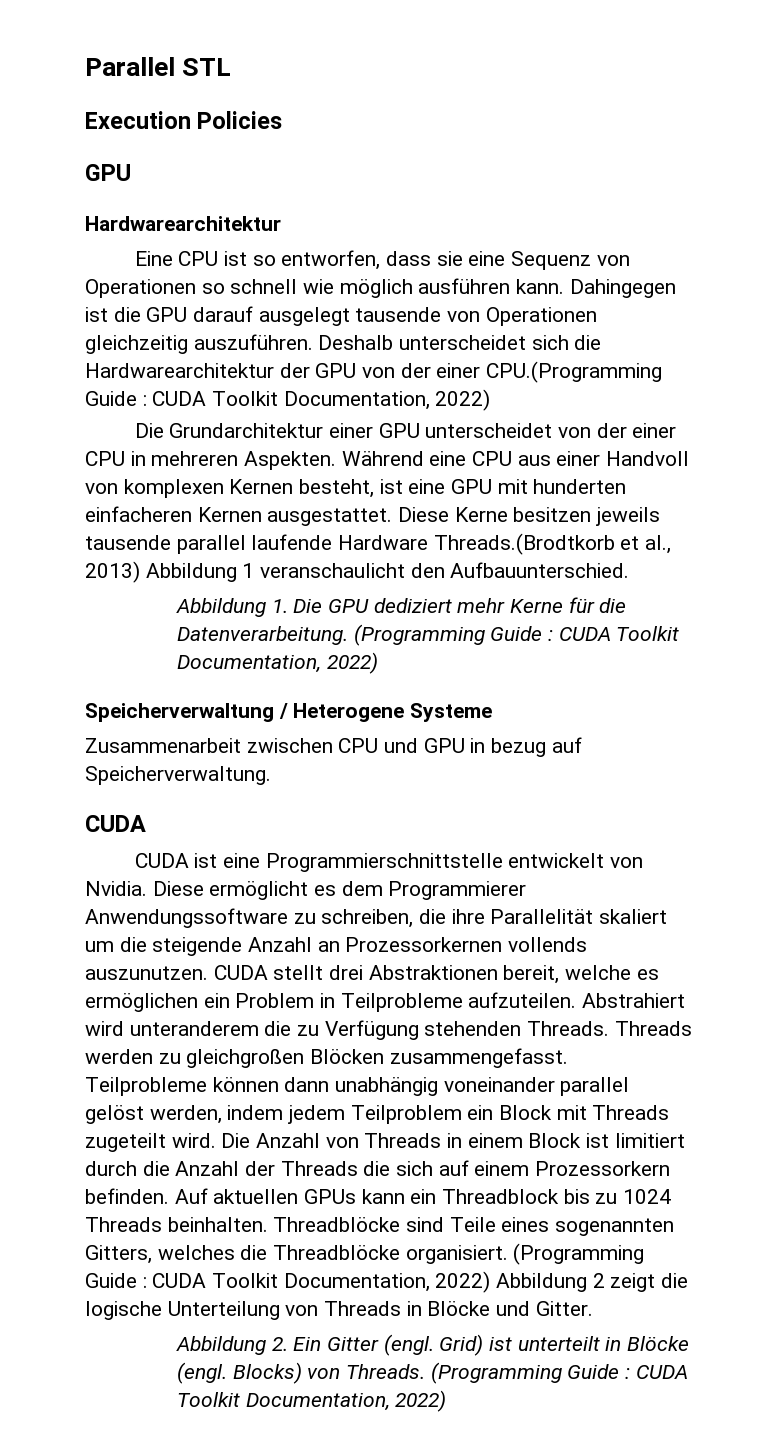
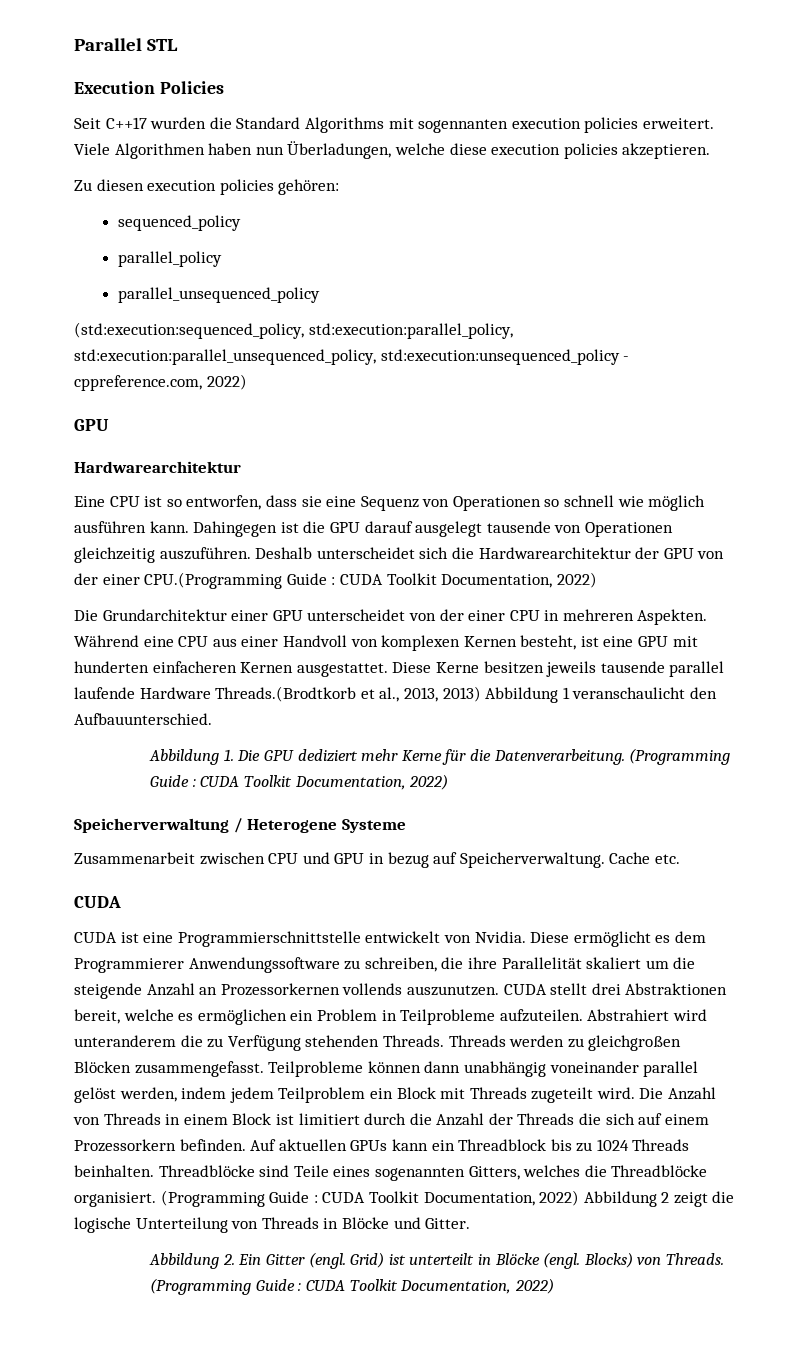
(283, 120) none -> [74,117,714,133] [74,141,711,159] [74,179,340,195] [118,215,242,231] [118,251,223,267] [118,287,321,303] [74,322,513,339] [74,349,630,365] [74,374,247,391] // Seit C++17 wurden die Standard Algorithms mit sogennanten execution policies erweitert. Viele Algorithmen haben nun Überladungen, welche diese execution policies akzeptieren. // Zu diesen execution policies gehören: // sequenced_policy // parallel_policy // parallel_unsequenced_policy // (std:execution:sequenced_policy, std:execution:parallel_policy, std:execution:parallel_unsequenced_policy, std:execution:unsequenced_policy - cppreference.com, 2022)
(672, 544) none -> [403,687,438,702] 2013,
(271, 775) none -> [609,852,680,864] Cache etc.

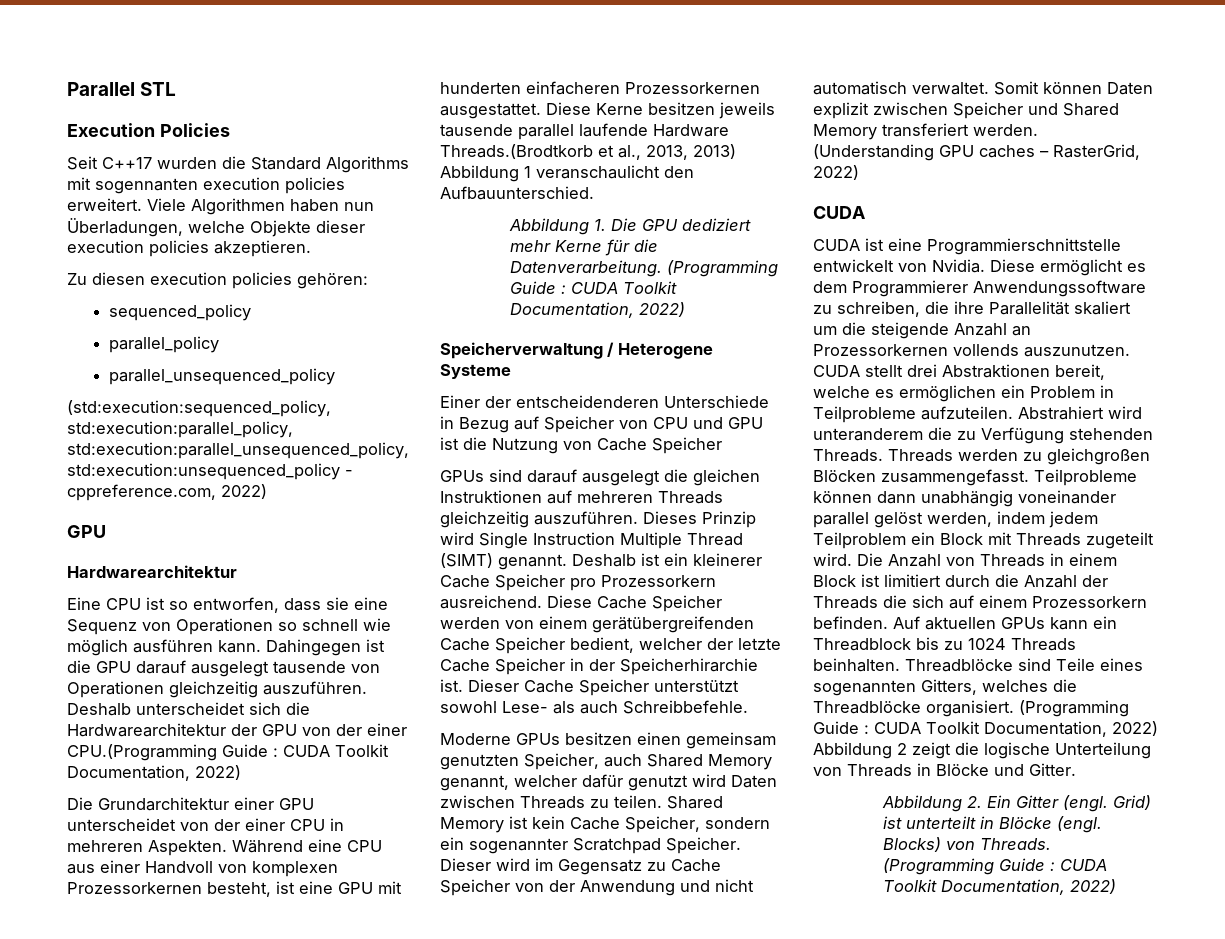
[449,143,487,155] diese -> [250,220,365,237] Objekte dieser
[463,636,517,647] Kernen -> [67,882,202,894] Prozessorkernen
[240,662,294,673] Kernen -> [625,82,760,94] Prozessorkernen
[74,852,680,868] Zusammenarbeit zwischen CPU und GPU in bezug auf Speicherverwaltung. Cache etc. -> [440,395,769,408] [440,416,763,433] [440,437,722,454] [440,469,760,486] [440,490,723,504] [440,511,756,528] [440,532,743,549] [440,553,762,570] [440,574,716,591] [440,595,722,612] [440,616,754,633] [440,637,781,654] [440,658,758,675] [440,679,739,696] [440,700,748,714] [440,732,776,749] [440,753,772,770] [440,774,777,791] [440,795,723,809] [440,816,770,833] [440,837,741,854] [440,858,721,875] [440,879,754,896] [813,81,1153,95] [813,102,1119,119] [813,123,1038,140] [813,144,1140,161] [813,165,859,180] Einer der entscheidenderen Unterschiede in Bezug auf Speicher von CPU und GPU ist die Nutzung von Cache Speicher // GPUs sind darauf ausgelegt die gleichen Instruktionen auf mehreren Threads gleichzeitig auszuführen. Dieses Prinzip wird Single Instruction Multiple Thread (SIMT) genannt. Deshalb ist ein kleinerer Cache Speicher pro Prozessorkern ausreichend. Diese Cache Speicher werden von einem gerätübergreifenden Cache Speicher bedient, welcher der letzte Cache Speicher in der Speicherhirarchie ist. Dieser Cache Speicher unterstützt sowohl Lese- als auch Schreibbefehle. // Moderne GPUs besitzen einen gemeinsam genutzten Speicher, auch Shared Memory genannt, welcher dafür genutzt wird Daten zwischen Threads zu teilen. Shared Memory ist kein Cache Speicher, sondern ein sogenannter Scratchpad Speicher. Dieser wird im Gegensatz zu Cache Speicher von der Anwendung und nicht automatisch verwaltet. Somit können Daten explizit zwischen Speicher und Shared Memory transferiert werden. (Understanding GPU caches – RasterGrid, 2022)

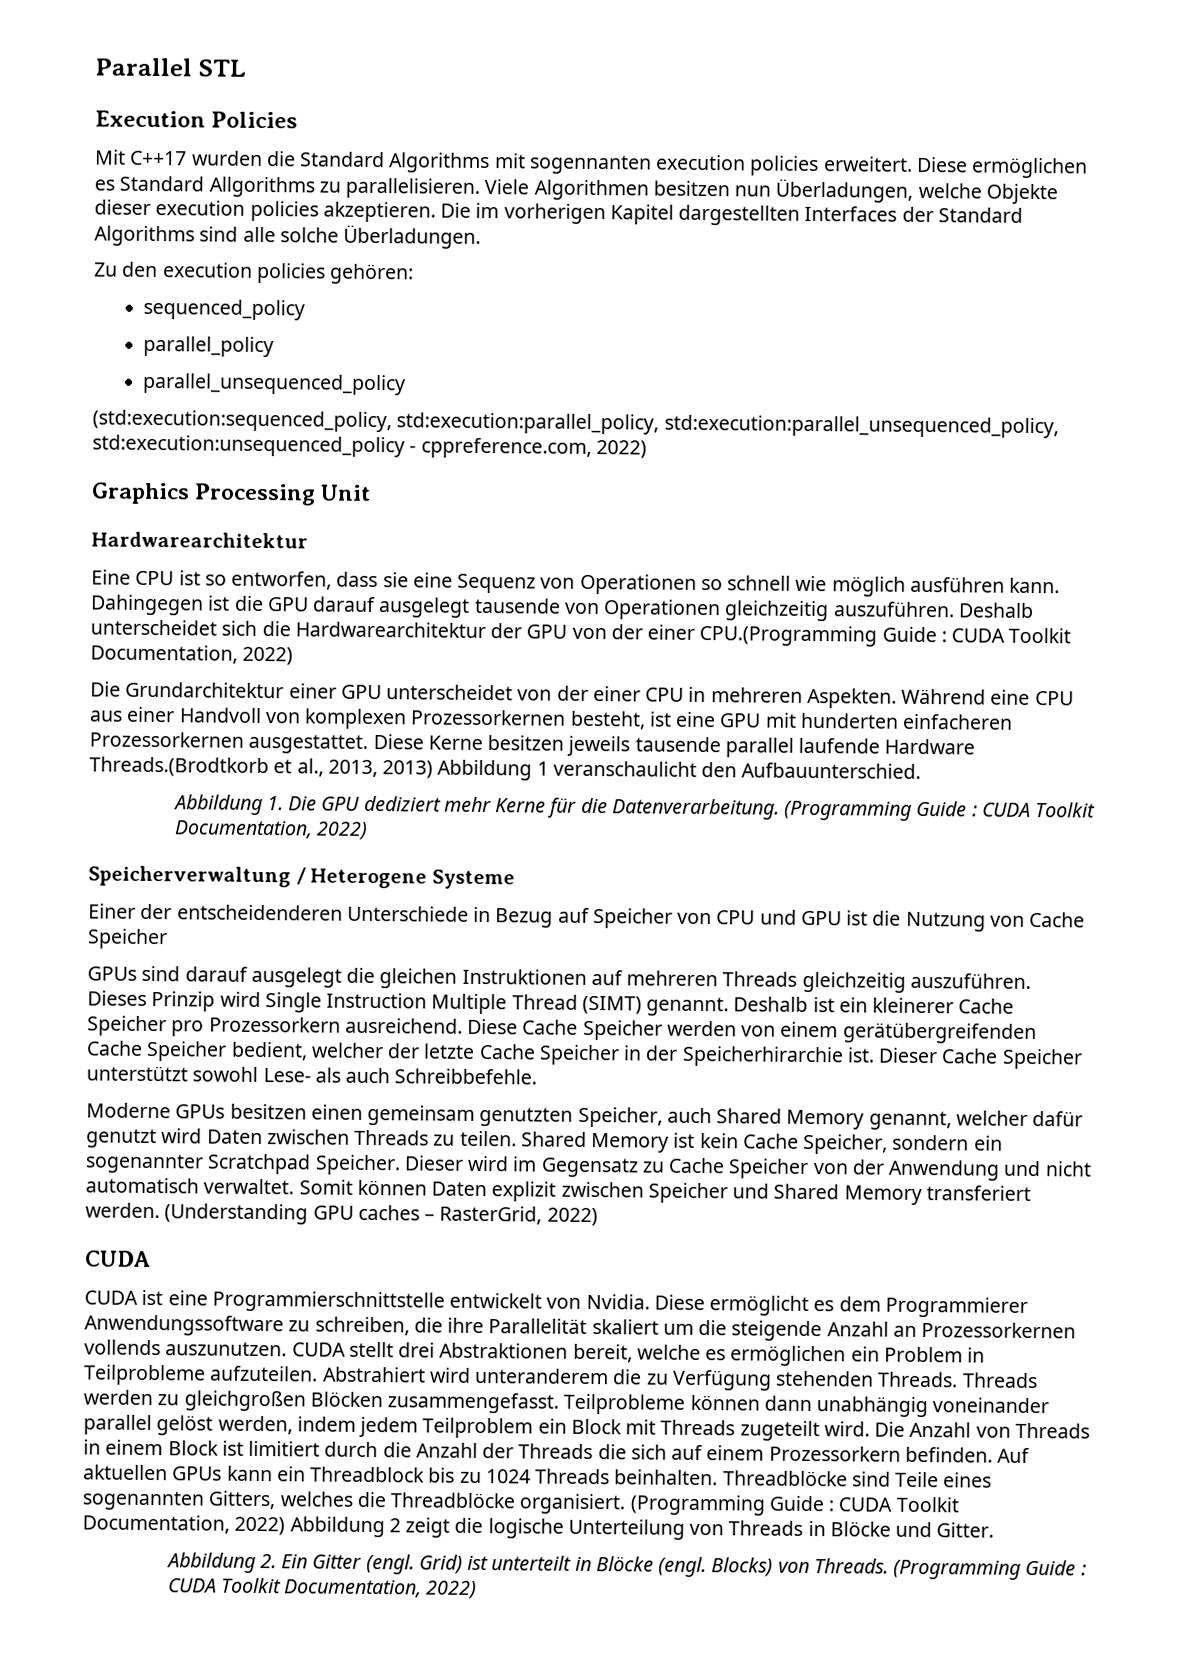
[67,156,98,170] Seit -> [95,149,126,165] Mit
(142, 204) none -> [916,156,1089,179] [94,175,481,199] Diese ermöglichen es Standard Allgorithms zu parallelisieren.
[290,199,339,212] haben -> [652,180,730,197] besitzen
(311, 248) none -> [440,202,1023,226] [94,224,482,249] Die im vorherigen Kapitel dargestellten Interfaces der Standard Algorithms sind alle solche Überladungen.
[92,272,145,285] diesen -> [122,261,159,278] den
[67,525,106,538] GPU -> [91,482,372,506] Graphics Processing Unit

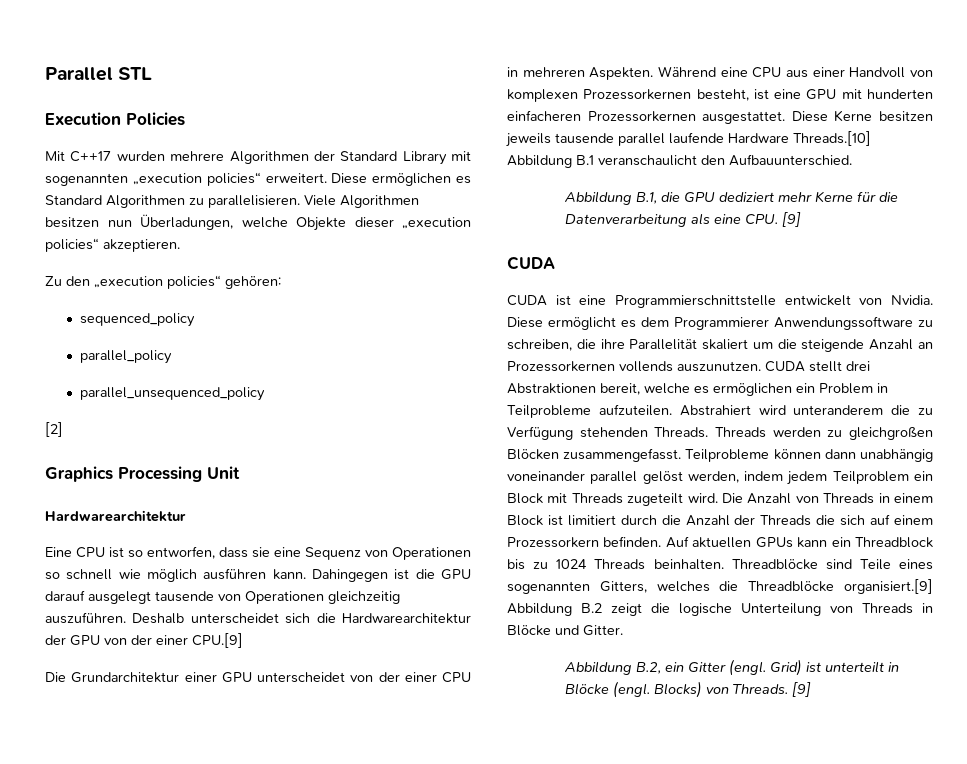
[266,151,820,177] die Standard Algorithms mit sogennanten execution policies -> [170,151,471,165] [45,172,261,186] mehrere Algorithmen der Standard Library mit sogenannten „execution policies“
[208,176,315,198] Allgorithms -> [106,195,185,208] Algorithmen
[155,200,319,222] execution policies -> [402,217,471,229] [45,238,99,252] „execution policies“
[440,202,1023,226] [94,224,482,249] Die im vorherigen Kapitel dargestellten Interfaces der Standard Algorithms sind alle solche Überladungen. -> (180, 245) none
[162,262,326,284] execution policies -> [94,275,221,289] „execution policies“
[92,409,1059,439] [92,434,647,459] (std:execution:sequenced_policy, std:execution:parallel_policy, std:execution:parallel_unsequenced_policy, std:execution:unsequenced_policy - cppreference.com, 2022) -> [45,422,63,437] [2]
[699,624,1072,647] [90,644,294,666] CPU.(Programming Guide : CUDA Toolkit Documentation, 2022) -> [192,633,243,648] CPU.[9]
[89,756,549,781] Threads.(Brodtkorb et al., 2013, 2013) Abbildung 1 -> [793,131,871,146] [507,155,594,168] Threads.[10] Abbildung B.1
[266,796,318,811] 1. Die -> [635,192,680,204] B.1, die
[611,798,1097,821] [173,820,368,840] [88,865,515,890] [88,903,1086,932] [87,928,168,950] [87,965,1031,993] [87,990,1015,1017] [87,1015,1037,1045] [86,1040,1083,1070] [86,1065,538,1085] [86,1102,1084,1131] [86,1128,1003,1155] [85,1153,1092,1181] [85,1177,1031,1206] [85,1202,598,1227] Datenverarbeitung. (Programming Guide : CUDA Toolkit Documentation, 2022) // Speicherverwaltung / Heterogene Systeme // Einer der entscheidenderen Unterschiede in Bezug auf Speicher von CPU und GPU ist die Nutzung von Cache Speicher // GPUs sind darauf ausgelegt die gleichen Instruktionen auf mehreren Threads gleichzeitig auszuführen. Dieses Prinzip wird Single Instruction Multiple Thread (SIMT) genannt. Deshalb ist ein kleinerer Cache Speicher pro Prozessorkern ausreichend. Diese Cache Speicher werden von einem gerätübergreifenden Cache Speicher bedient, welcher der letzte Cache Speicher in der Speicherhirarchie ist. Dieser Cache Speicher unterstützt sowohl Lese- als auch Schreibbefehle. // Moderne GPUs besitzen einen gemeinsam genutzten Speicher, auch Shared Memory genannt, welcher dafür genutzt wird Daten zwischen Threads zu teilen. Shared Memory ist kein Cache Speicher, sondern ein sogenannter Scratchpad Speicher. Dieser wird im Gegensatz zu Cache Speicher von der Anwendung und nicht automatisch verwaltet. Somit können Daten explizit zwischen Speicher und Shared Memory transferiert werden. (Understanding GPU caches – RasterGrid, 2022) -> [564,212,801,227] Datenverarbeitung als eine CPU. [9]
[519,1493,959,1516] [82,1514,401,1538] organisiert. (Programming Guide : CUDA Toolkit Documentation, 2022) Abbildung 2 -> [844,579,933,594] [507,603,602,616] organisiert.[9] Abbildung B.2
[259,1554,309,1569] 2. Ein -> [635,662,684,674] B.2, ein
[893,1559,1087,1580] [167,1577,478,1599] (Programming Guide : CUDA Toolkit Documentation, 2022) -> [791,682,811,697] [9]

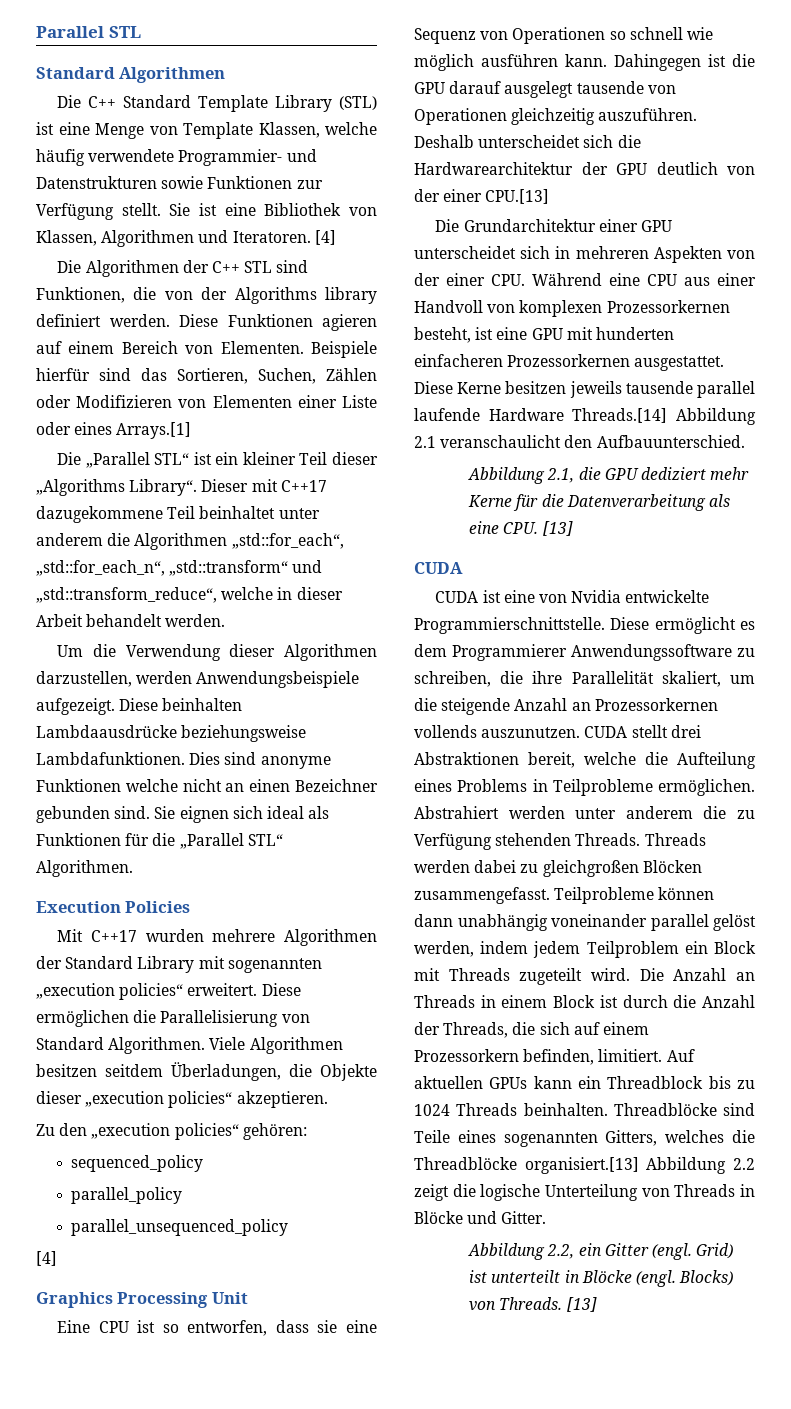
(153, 73) none -> [36,67,226,83] [57,95,377,112] [36,122,377,139] [36,149,317,166] [36,176,323,189] [36,203,377,220] [36,230,336,247] [57,260,309,277] [36,287,377,304] [36,314,377,331] [36,341,377,358] [36,368,377,384] [36,395,377,408] [36,422,192,439] [57,452,378,468] [36,479,327,496] [36,506,320,523] [36,533,344,550] [36,560,323,576] [36,587,343,603] [36,614,226,627] [57,644,377,661] [36,671,360,688] [36,698,243,715] [36,725,307,742] [36,752,331,769] [36,779,379,792] [36,806,330,823] [36,833,283,849] [36,860,133,877] // Standard Algorithmen // Die C++ Standard Template Library (STL) ist eine Menge von Template Klassen, welche häufig verwendete Programmier- und Datenstrukturen sowie Funktionen zur Verfügung stellt. Sie ist eine Bibliothek von Klassen, Algorithmen und Iteratoren. [4] // Die Algorithmen der C++ STL sind Funktionen, die von der Algorithms library definiert werden. Diese Funktionen agieren auf einem Bereich von Elementen. Beispiele hierfür sind das Sortieren, Suchen, Zählen oder Modifizieren von Elementen einer Liste oder eines Arrays.[1] // Die „Parallel STL“ ist ein kleiner Teil dieser „Algorithms Library“. Dieser mit C++17 dazugekommene Teil beinhaltet unter anderem die Algorithmen „std::for_each“, „std::for_each_n“, „std::transform“ und „std::transform_reduce“, welche in dieser Arbeit behandelt werden. // Um die Verwendung dieser Algorithmen darzustellen, werden Anwendungsbeispiele aufgezeigt. Diese beinhalten Lambdaausdrücke beziehungsweise Lambdafunktionen. Dies sind anonyme Funktionen welche nicht an einen Bezeichner gebunden sind. Sie eignen sich ideal als Funktionen für die „Parallel STL“ Algorithmen.
[455,176,471,184] [45,195,419,208] [45,214,288,230] es Standard Algorithmen zu parallelisieren. Viele Algorithmen besitzen nun Überladungen, welche -> [133,1010,310,1027] [36,1037,343,1054] [36,1062,312,1081] die Parallelisierung von Standard Algorithmen. Viele Algorithmen besitzen seitdem Überladungen, die
[45,422,63,437] [2] -> [36,1251,57,1266] [4]
[45,510,186,522] // Hardwarearchitektur -> (248, 1298) none
[104,633,243,648] von der einer CPU.[9] -> [656,162,755,175] [414,189,550,204] deutlich von der einer CPU.[13]
[350,672,471,683] [507,67,654,80] von der einer CPU in mehreren Aspekten. -> [520,246,755,263] [414,273,525,286] sich in mehreren Aspekten von der einer CPU.
[793,131,871,146] [507,155,594,168] Threads.[10] Abbildung B.1 -> [572,408,756,425] [414,436,436,448] Threads.[14] Abbildung 2.1
[635,192,657,204] B.1, -> [547,468,575,483] 2.1,
[781,212,801,227] [9] -> [542,521,573,536] [13]
[615,295,933,308] Programmierschnittstelle entwickelt von Nvidia. -> [538,590,710,603] [414,617,605,634] von Nvidia entwickelte Programmierschnittstelle.
[702,339,749,350] skaliert -> [661,671,721,687] skaliert,
[694,383,888,396] [507,404,884,418] es ermöglichen ein Problem in Teilprobleme aufzuteilen. Abstrahiert wird unteranderem -> [645,752,756,769] [414,779,755,796] [414,806,693,819] die Aufteilung eines Problems in Teilprobleme ermöglichen. Abstrahiert werden unter anderem
(821, 432) none -> [474,860,517,873] dabei
[795,496,819,503] von -> [736,972,755,981] an
[567,515,616,526] limitiert -> (618, 1001) none
[760,515,812,526] Threads -> [443,1022,509,1038] Threads,
[603,536,662,547] befinden. -> [523,1049,663,1065] befinden, limitiert.
[844,579,933,594] [507,603,602,616] organisiert.[9] Abbildung B.2 -> [524,1157,755,1174] organisiert.[13] Abbildung 2.2
[635,662,661,674] B.2, -> [547,1244,575,1259] 2.2,
[791,682,811,697] [9] -> [566,1297,597,1312] [13]

